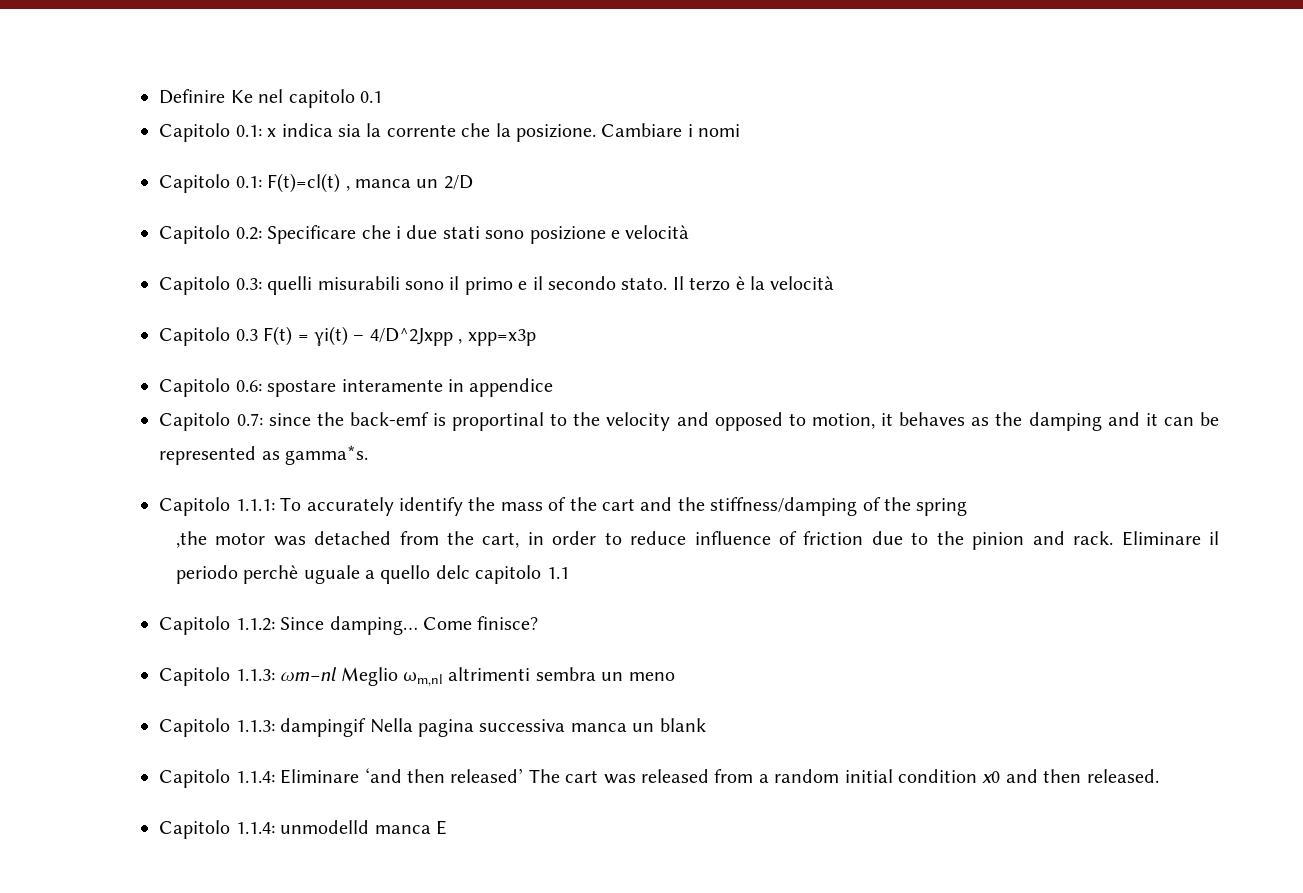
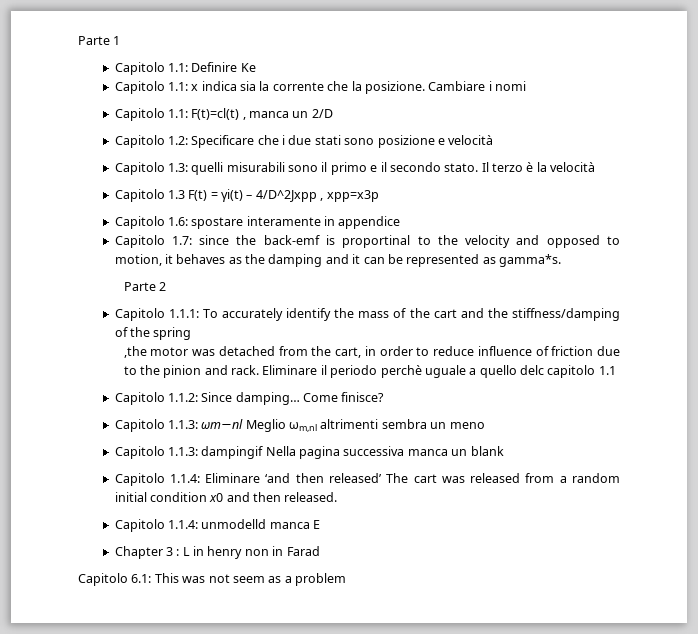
(159, 96) none -> [78,36,121,45] [114,62,188,75] Parte 1 // Capitolo 1.1:
[258,89,382,108] [159,123,262,142] nel capitolo 0.1 // Capitolo 0.1: -> [114,81,188,94] // Capitolo 1.1:
[235,176,262,188] 0.1: -> [167,109,188,118] 1.1:
[235,227,262,240] 0.2: -> [167,136,188,145] 1.2:
[235,278,262,290] 0.3: -> [167,163,188,172] 1.3:
[235,329,258,341] 0.3 -> [167,190,185,199] 1.3
[235,380,262,392] 0.6: -> [167,217,188,226] 1.6:
[236,413,263,426] 0.7: -> [171,236,192,245] 1.7:
(369, 455) none -> [123,282,166,291] // Parte 2
(447, 827) none -> [114,546,320,559] [78,573,346,586] // Chapter 3 : L in henry non in Farad // Capitolo 6.1: This was not seem as a problem

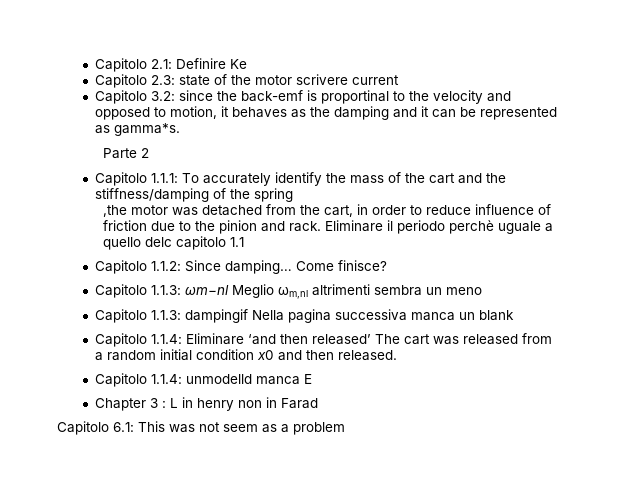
[78,36,121,45] [114,62,188,75] Parte 1 // Capitolo 1.1: -> [94,58,172,72] Capitolo 2.1:
[167,81,527,94] [114,108,333,121] [114,135,494,148] [114,162,596,175] [114,189,379,202] [114,216,401,229] [114,235,192,248] 1.1: x indica sia la corrente che la posizione. Cambiare i nomi // Capitolo 1.1: F(t)=cl(t) , manca un 2/D // Capitolo 1.2: Specificare che i due stati sono posizione e velocità // Capitolo 1.3: quelli misurabili sono il primo e il secondo stato. Il terzo è la velocità // Capitolo 1.3 F(t) = γi(t) – 4/D^2Jxpp , xpp=x3p // Capitolo 1.6: spostare interamente in appendice // Capitolo 1.7: -> [150,74,399,86] [94,90,175,104] 2.3: state of the motor scrivere current // Capitolo 3.2:

